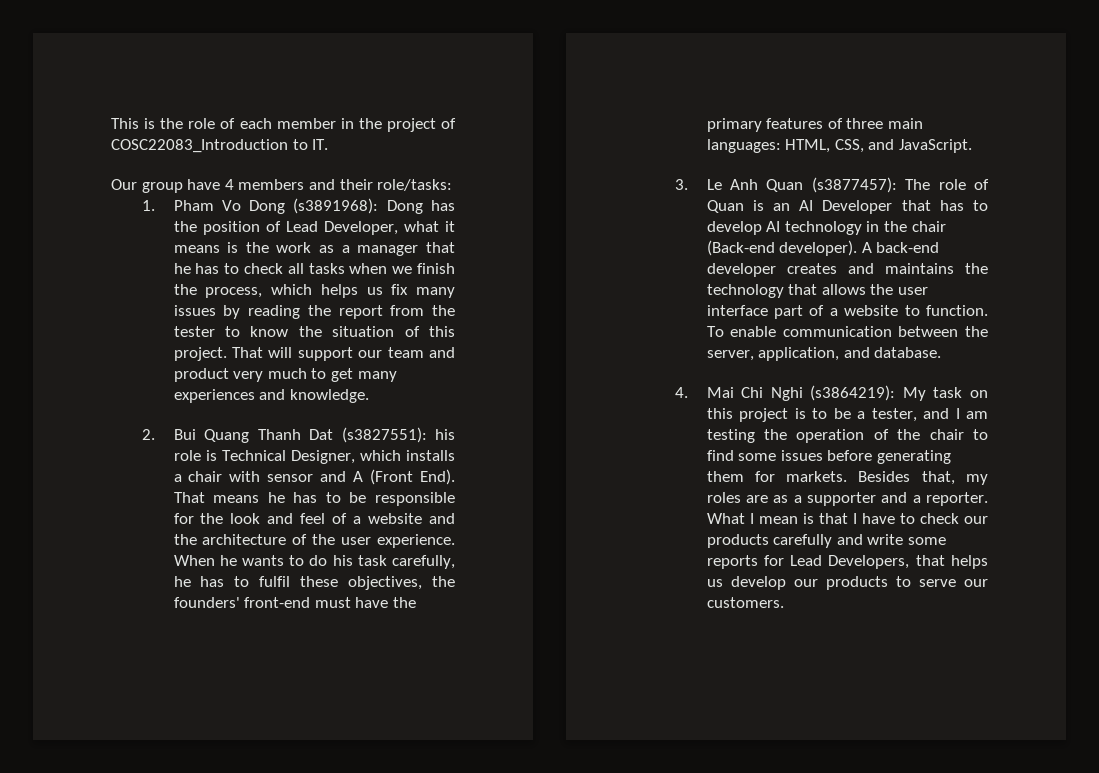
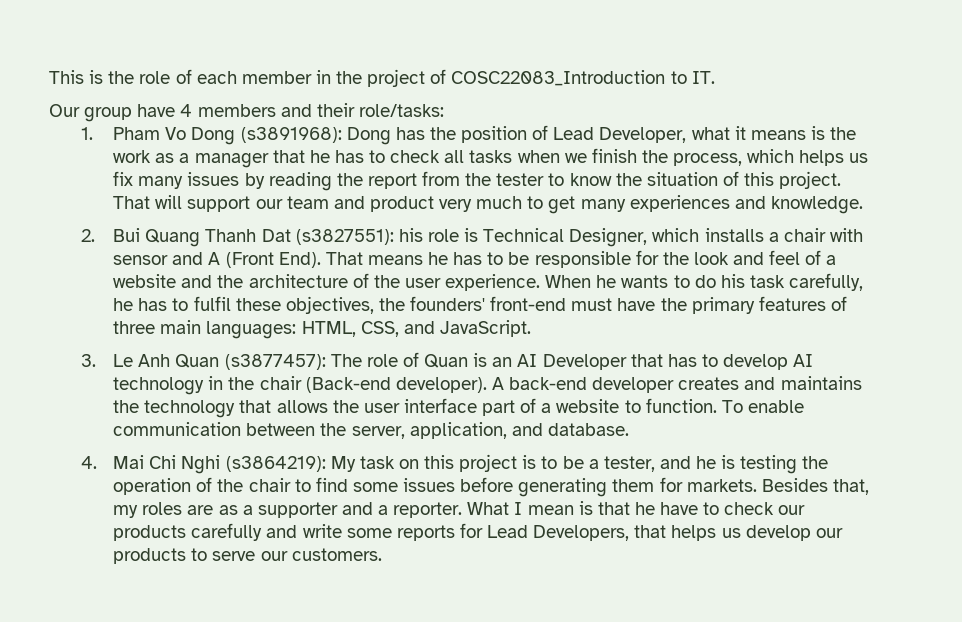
[955,408,988,419] I am -> [696,455,736,469] he is
[852,513,857,524] I -> [634,502,655,515] he

